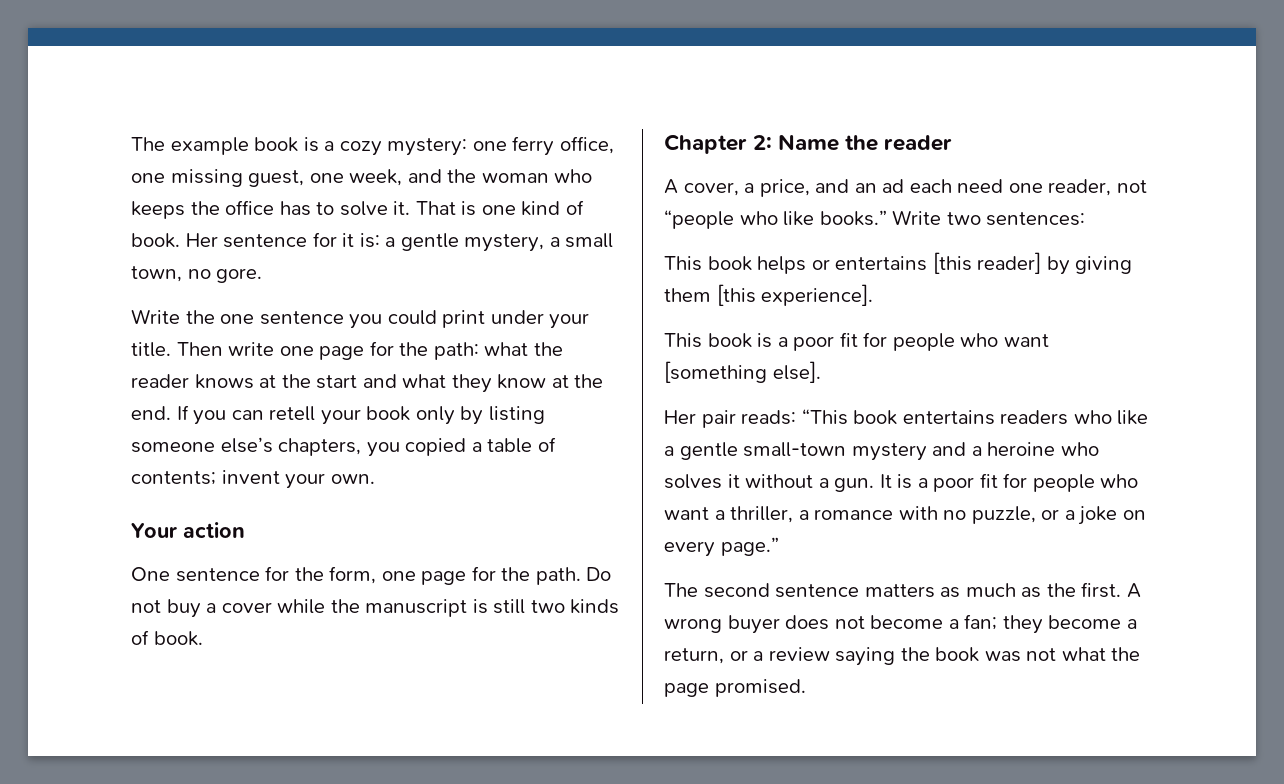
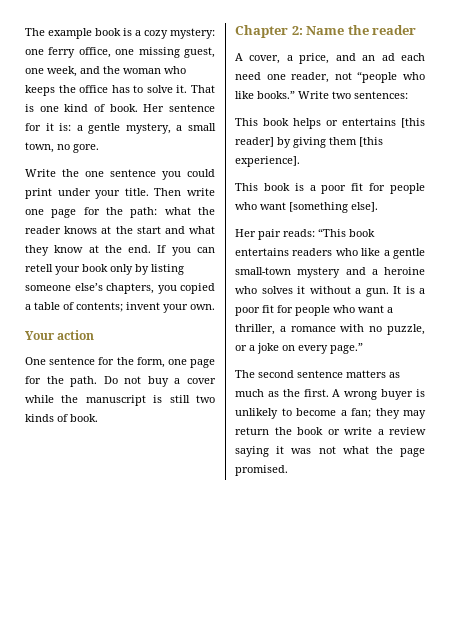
[785,615,865,630] does not -> [416,389,425,397] [235,408,292,419] is unlikely to
[1048,615,1137,629] [664,648,748,664] become a return, or -> [403,410,426,419] [235,427,372,435] may return the book or write
[900,647,980,662] the book -> [276,446,285,454] it

